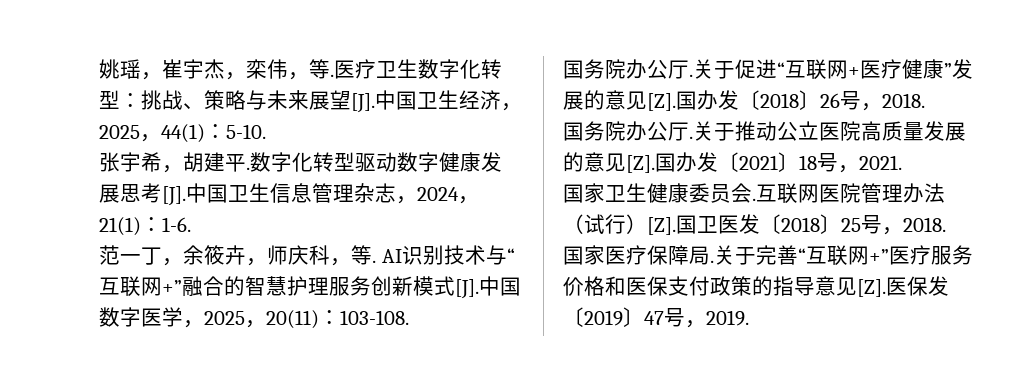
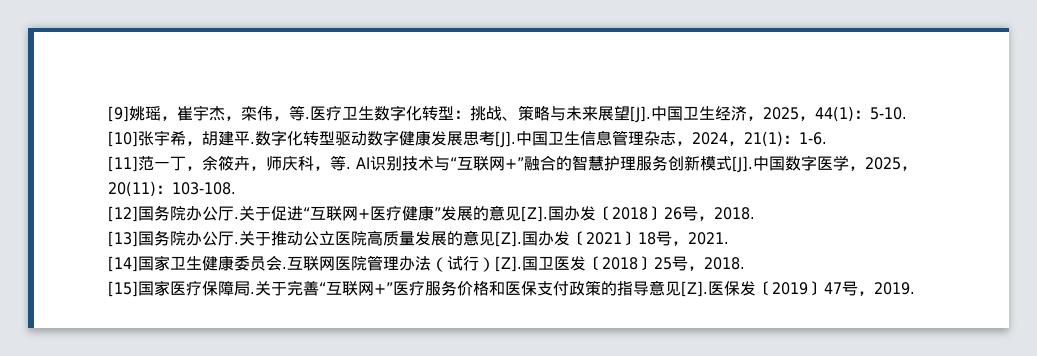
(99, 69) none -> [108,106,129,122] [9]
(266, 131) none -> [108,131,138,147] [10]
(191, 224) none -> [108,156,138,172] [11]
(409, 317) none -> [108,206,138,222] [12]
(925, 100) none -> [108,231,138,247] [13]
(902, 162) none -> [108,256,138,272] [14]
(946, 224) none -> [108,281,138,297] [15]

